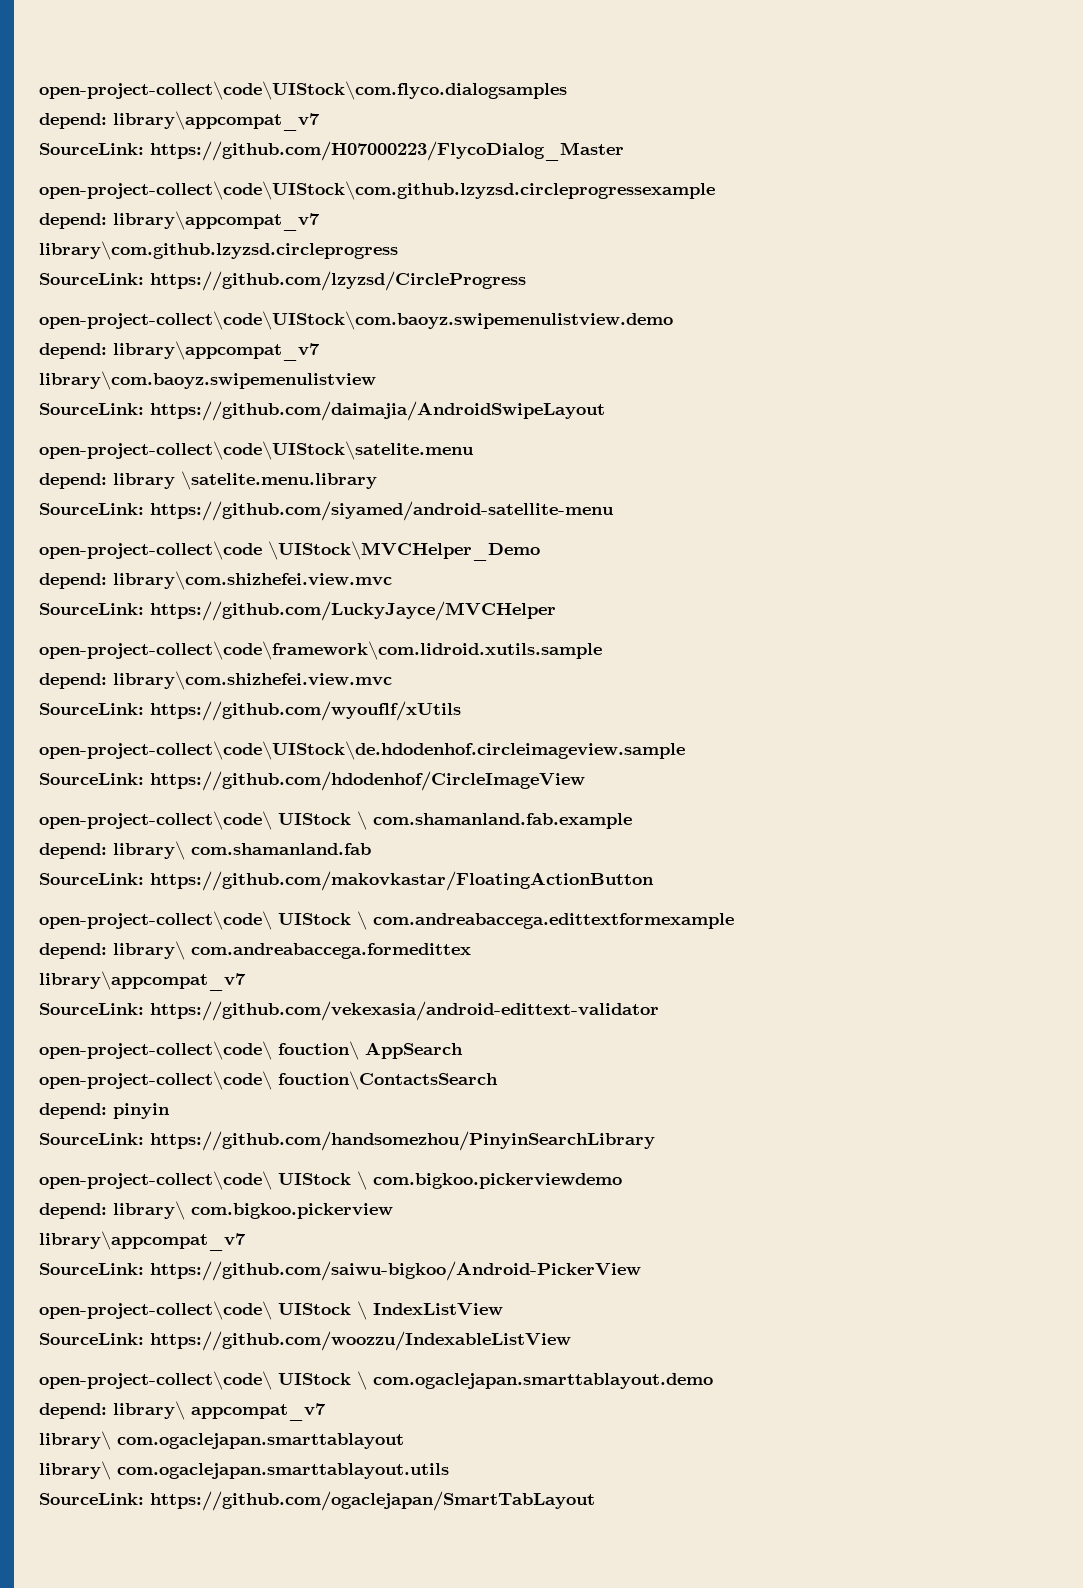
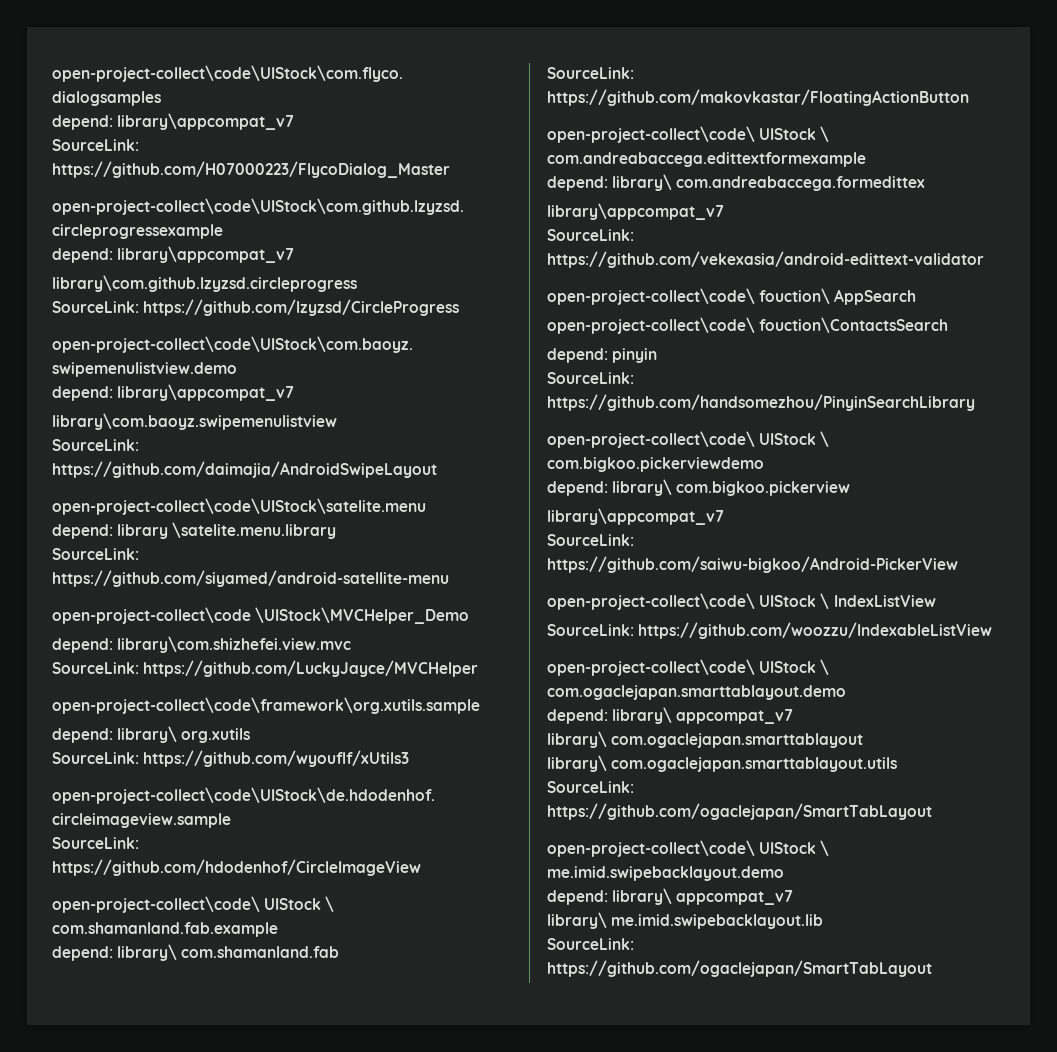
[39,641,602,660] [39,671,392,690] [39,701,461,721] open-project-collect\code\framework\com.lidroid.xutils.sample // depend: library\com.shizhefei.view.mvc // SourceLink: https://github.com/wyouflf/xUtils -> [52,697,480,714] [52,726,251,743] [52,750,410,767] open-project-collect\code\framework\org.xutils.sample // depend: library\ org.xutils // SourceLink: https://github.com/wyouflf/xUtils3
(595, 1501) none -> [547,840,830,857] [547,866,784,881] [547,888,794,905] [547,912,824,929] [547,938,634,950] [547,960,932,977] // open-project-collect\code\ UIStock \ me.imid.swipebacklayout.demo // depend: library\ appcompat_v7 // library\ me.imid.swipebacklayout.lib // SourceLink: https://github.com/ogaclejapan/SmartTabLayout

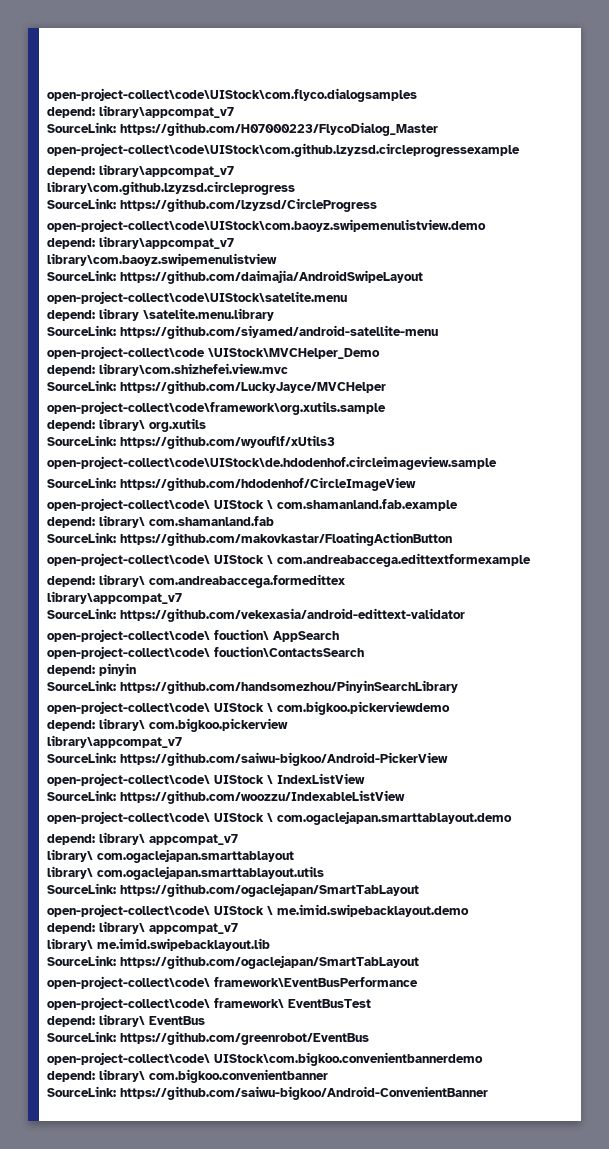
(932, 968) none -> [47,976,418,989] [47,997,371,1010] [47,1014,205,1027] [47,1031,369,1045] [47,1052,483,1066] [47,1069,328,1083] [47,1086,488,1100] // open-project-collect\code\ framework\EventBusPerformance // open-project-collect\code\ framework\ EventBusTest // depend: library\ EventBus // SourceLink: https://github.com/greenrobot/EventBus // open-project-collect\code\ UIStock\com.bigkoo.convenientbannerdemo // depend: library\ com.bigkoo.convenientbanner // SourceLink: https://github.com/saiwu-bigkoo/Android-ConvenientBanner

